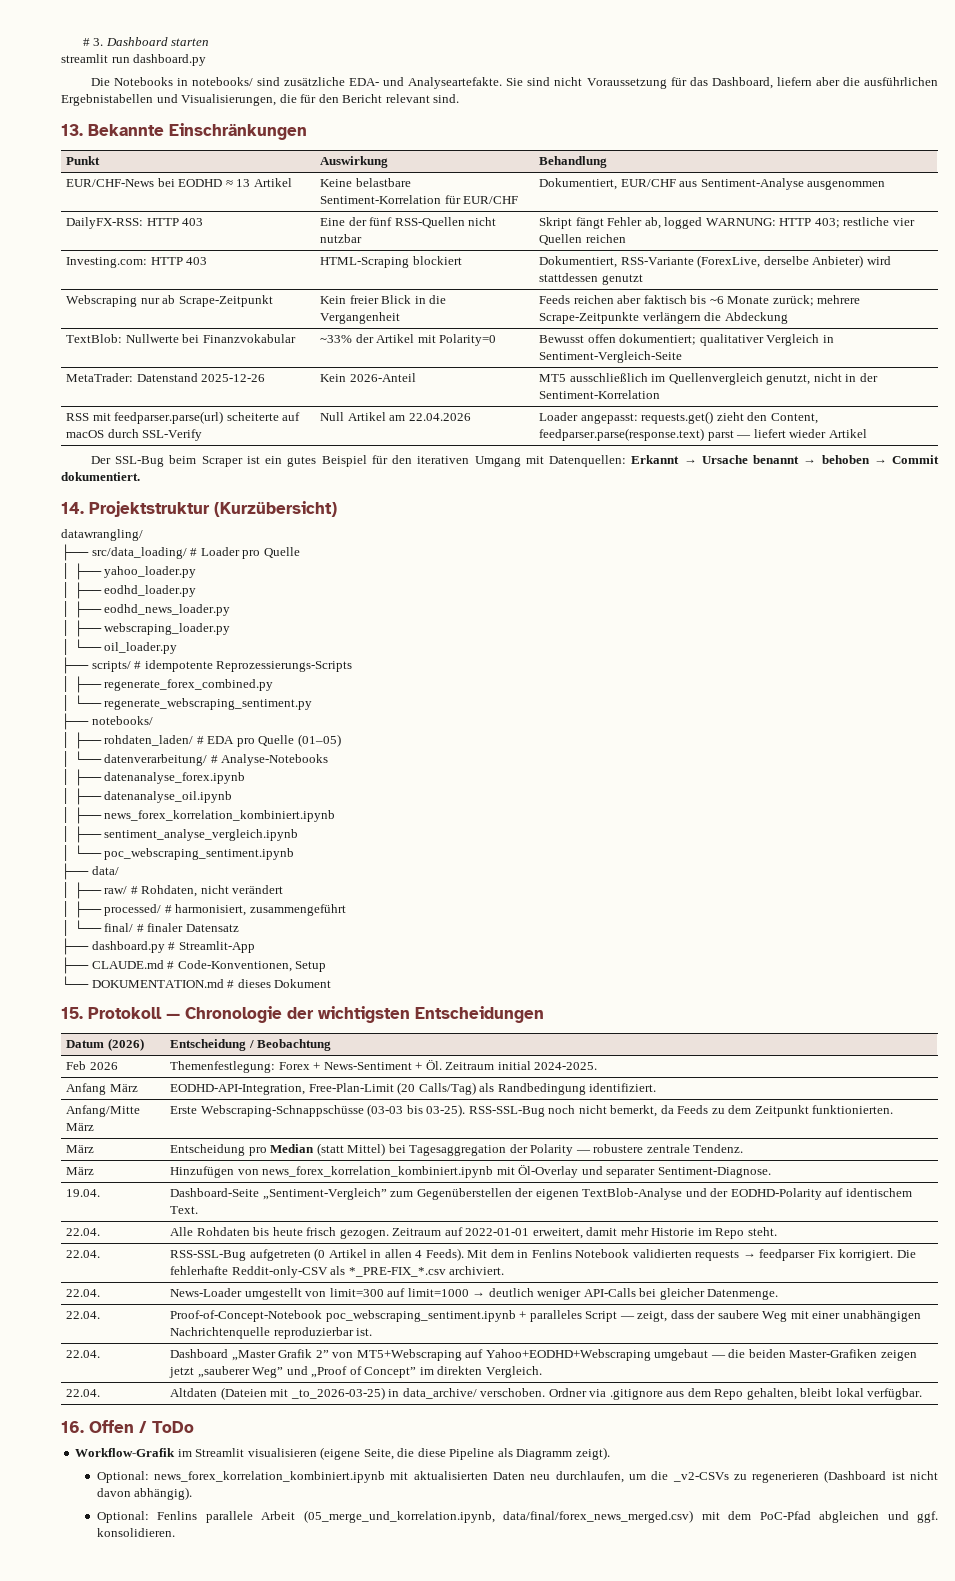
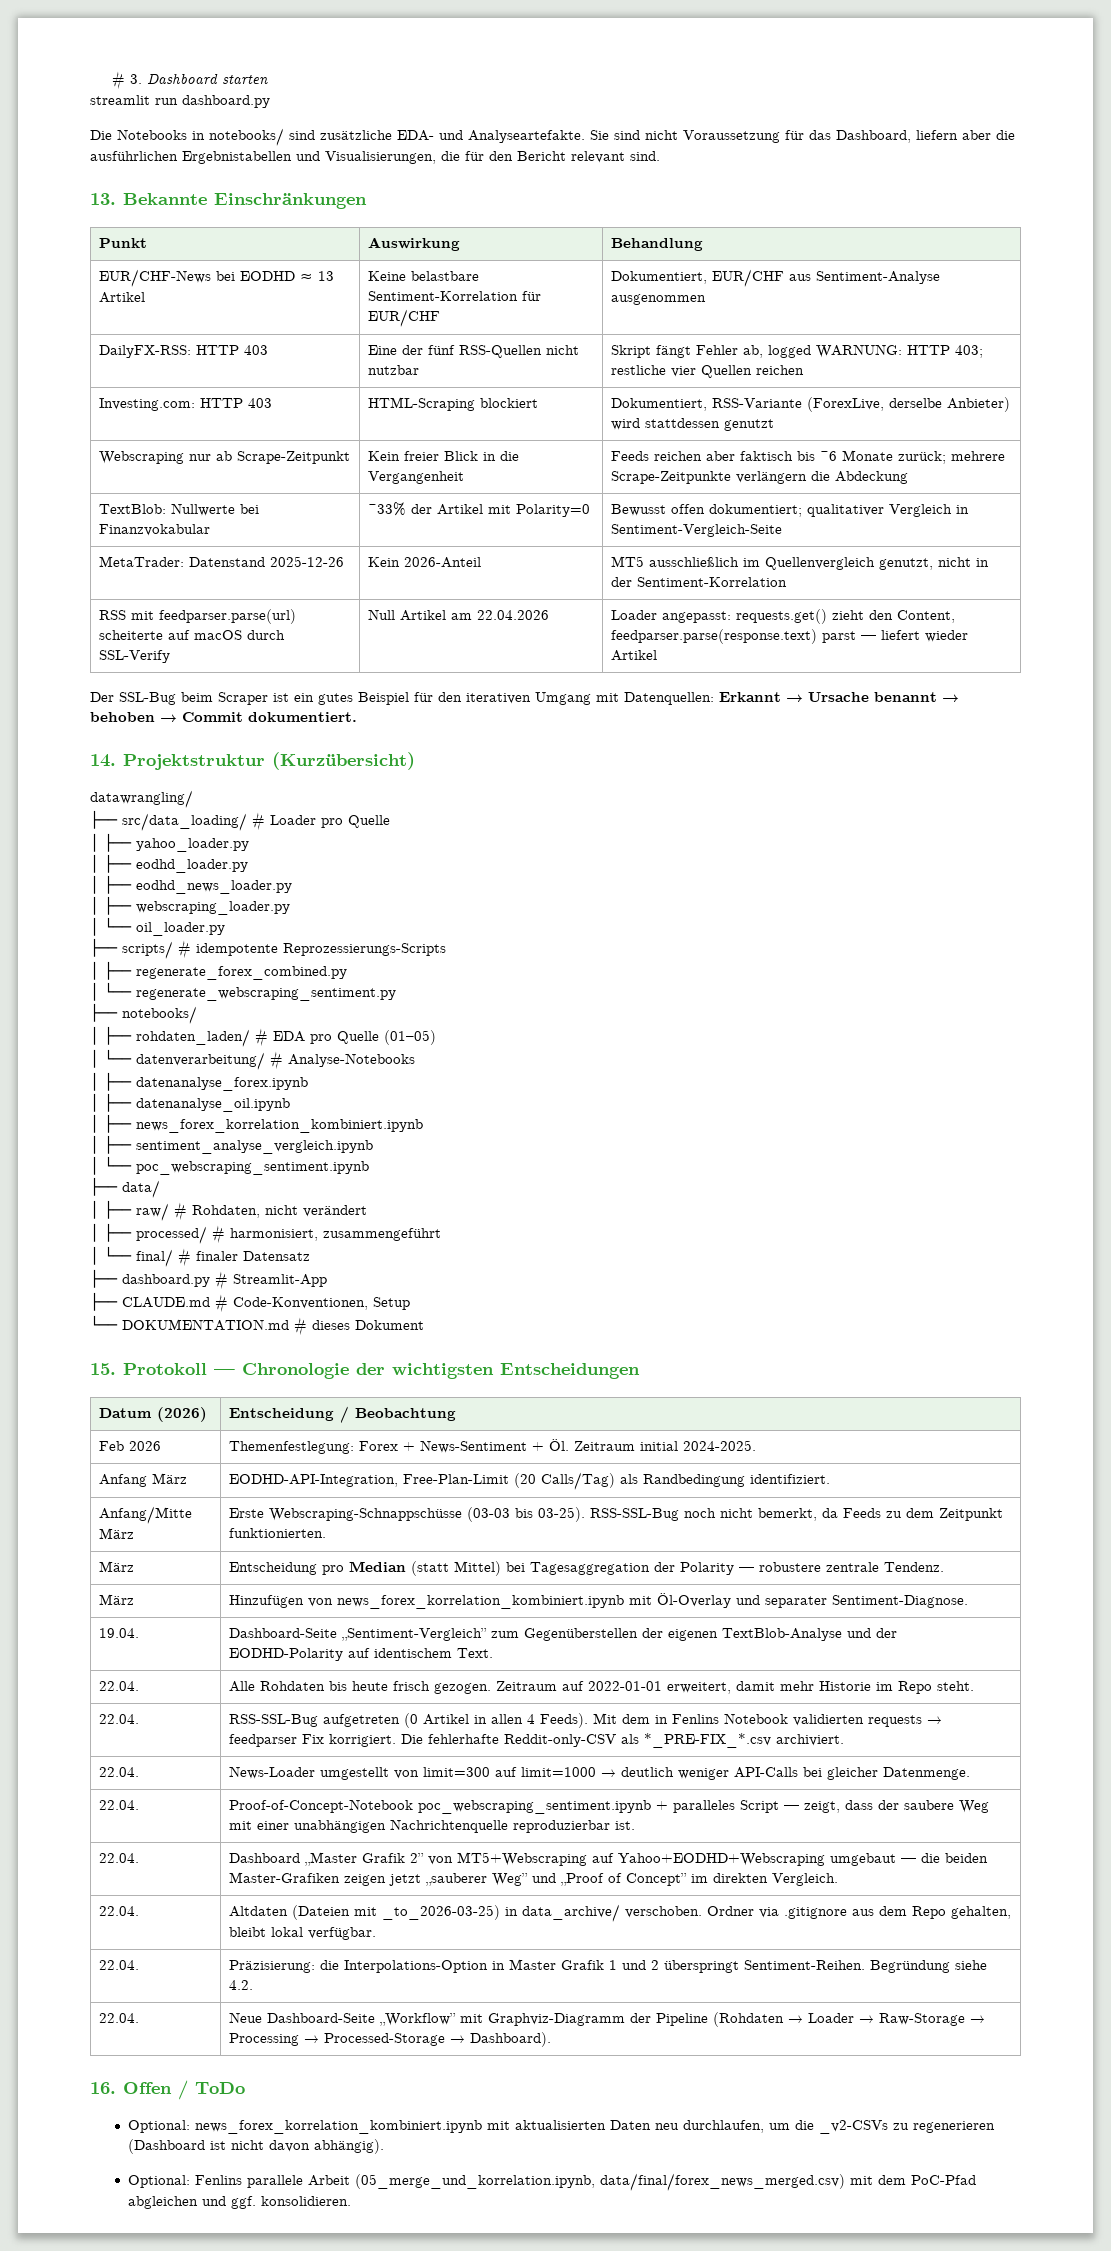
[61,1420,194,1433] [75,1447,610,1460] // 16. Offen / ToDo // Workflow-Grafik im Streamlit visualisieren (eigene Seite, die diese Pipeline als Diagramm zeigt). -> [98,1960,139,1970] [228,1959,987,1973] [228,1980,253,1990] [98,2013,139,2023] [228,2012,985,2027] [228,2032,551,2047] [90,2080,245,2100] // 22.04. | Präzisierung: die Interpolations-Option in Master Grafik 1 und 2 überspringt Sentiment-Reihen. Begründung siehe 4.2. // 22.04. | Neue Dashboard-Seite „Workflow” mit Graphviz-Diagramm der Pipeline (Rohdaten → Loader → Raw-Storage → Processing → Processed-Storage → Dashboard). // 16. Offen / ToDo

